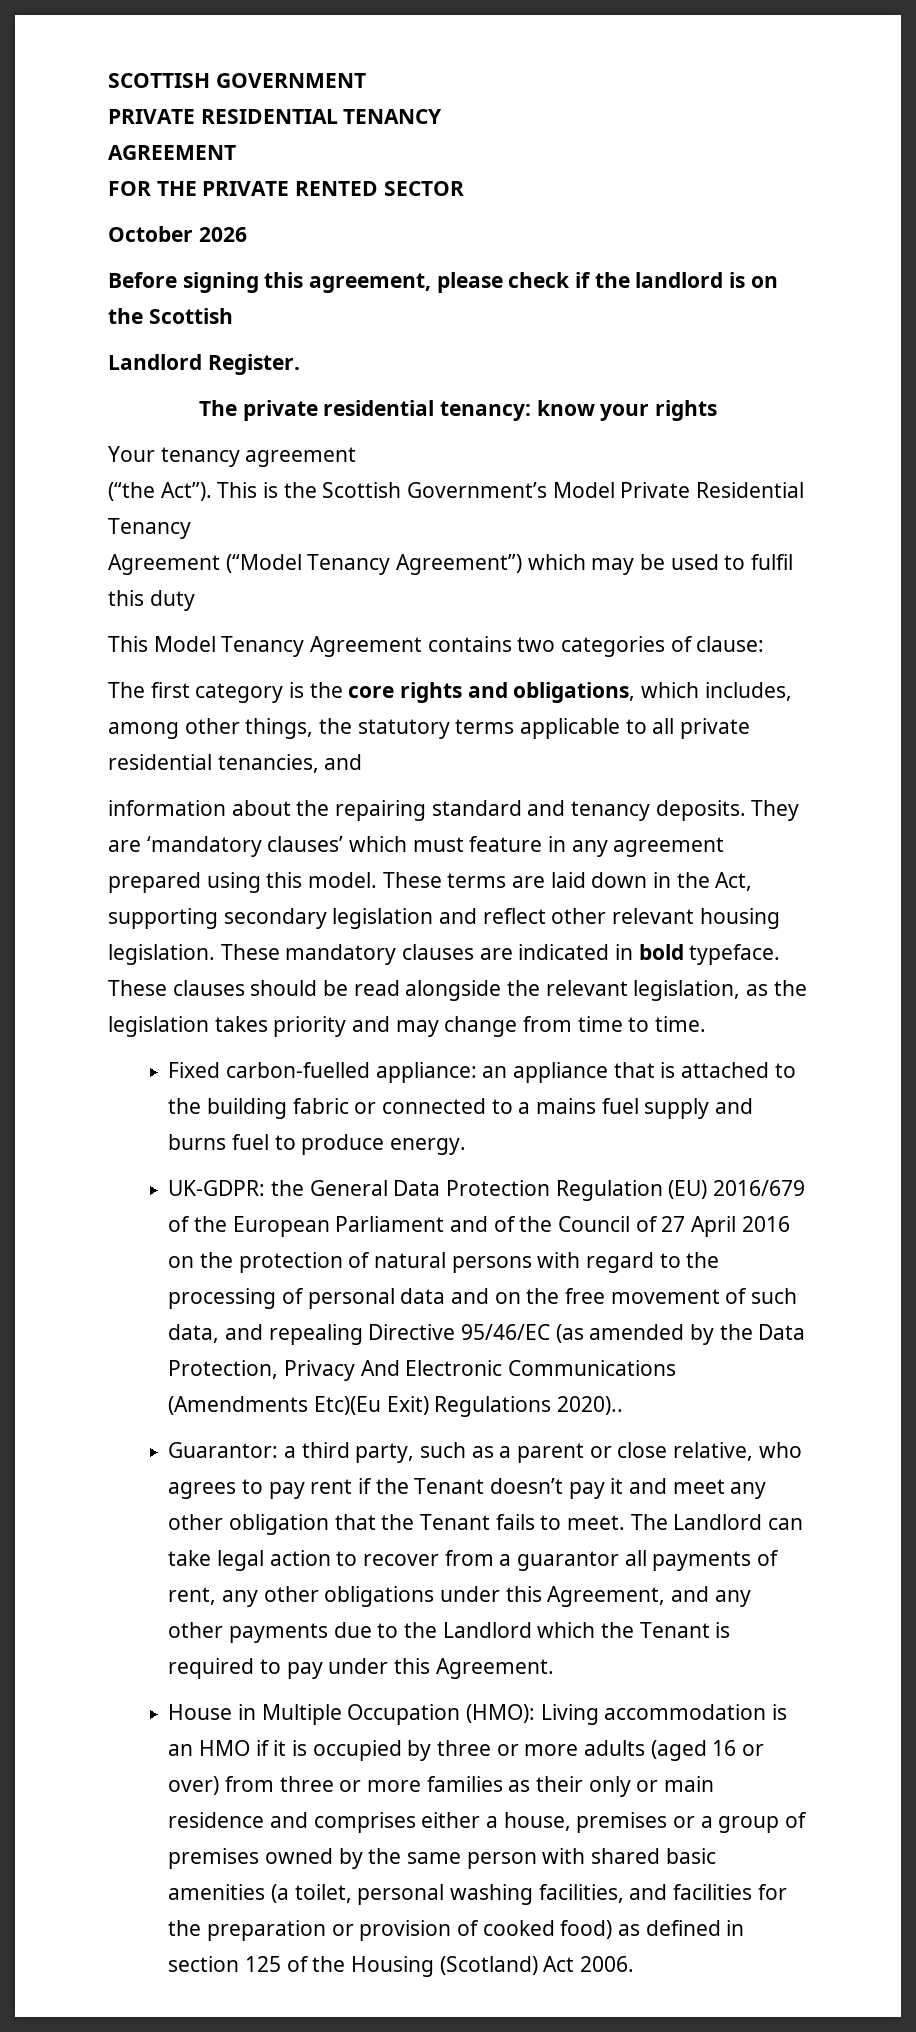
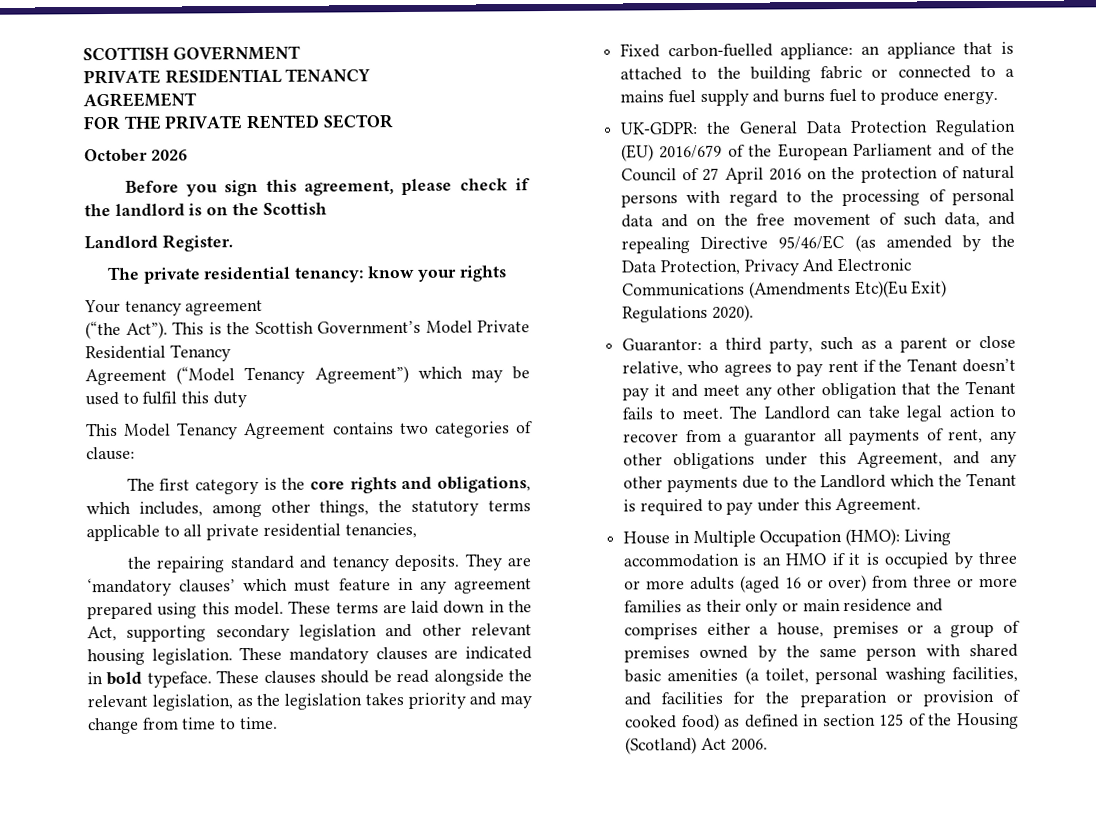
[182,272,259,293] signing -> [185,179,259,197] you sign
[324,754,363,770] [108,800,291,816] and // information about -> (417, 530) //
[482,908,546,924] reflect -> (413, 630) none
[557,1396,624,1415] 2020).. -> [711,304,754,322] 2020).

